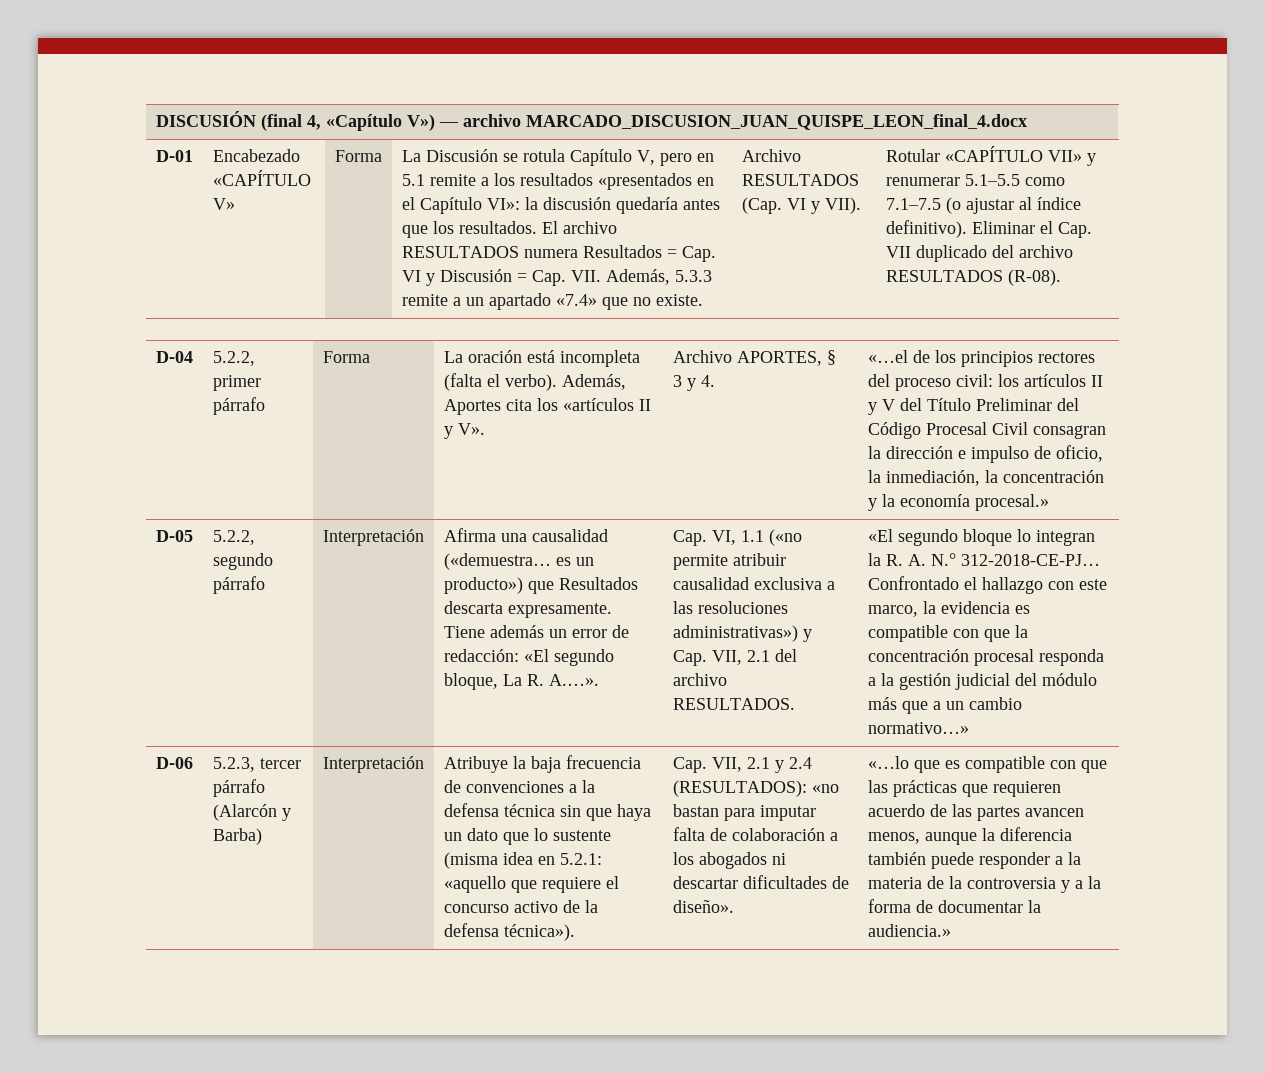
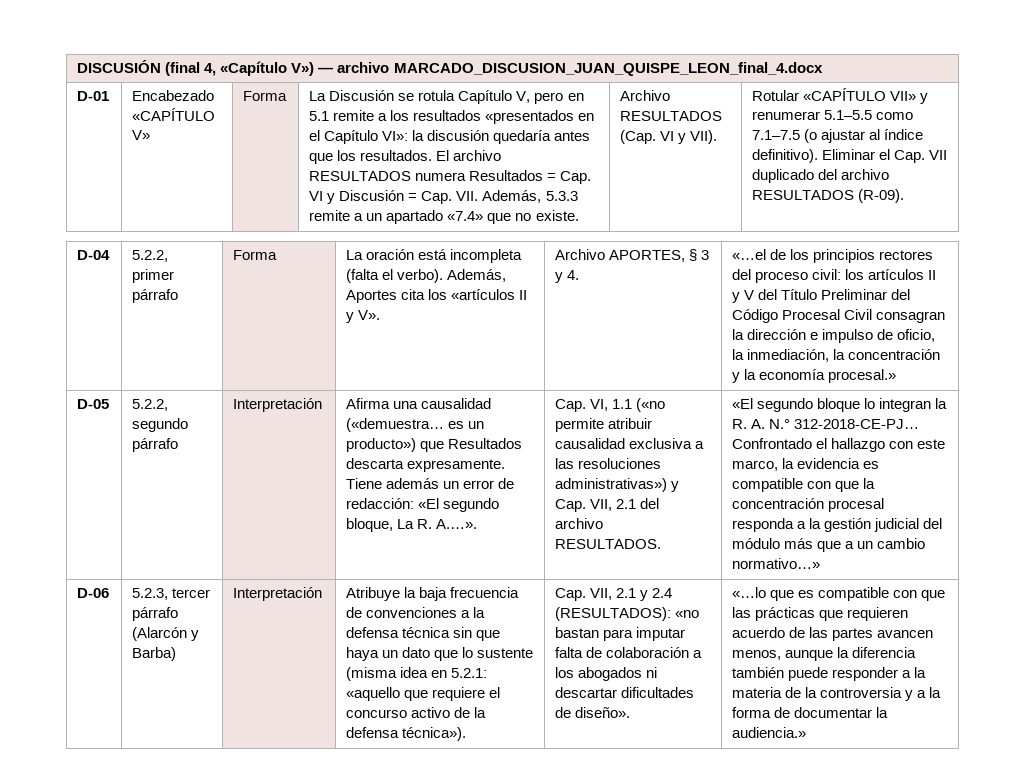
[1007,269,1061,286] (R-08). -> [858,189,905,203] (R-09).

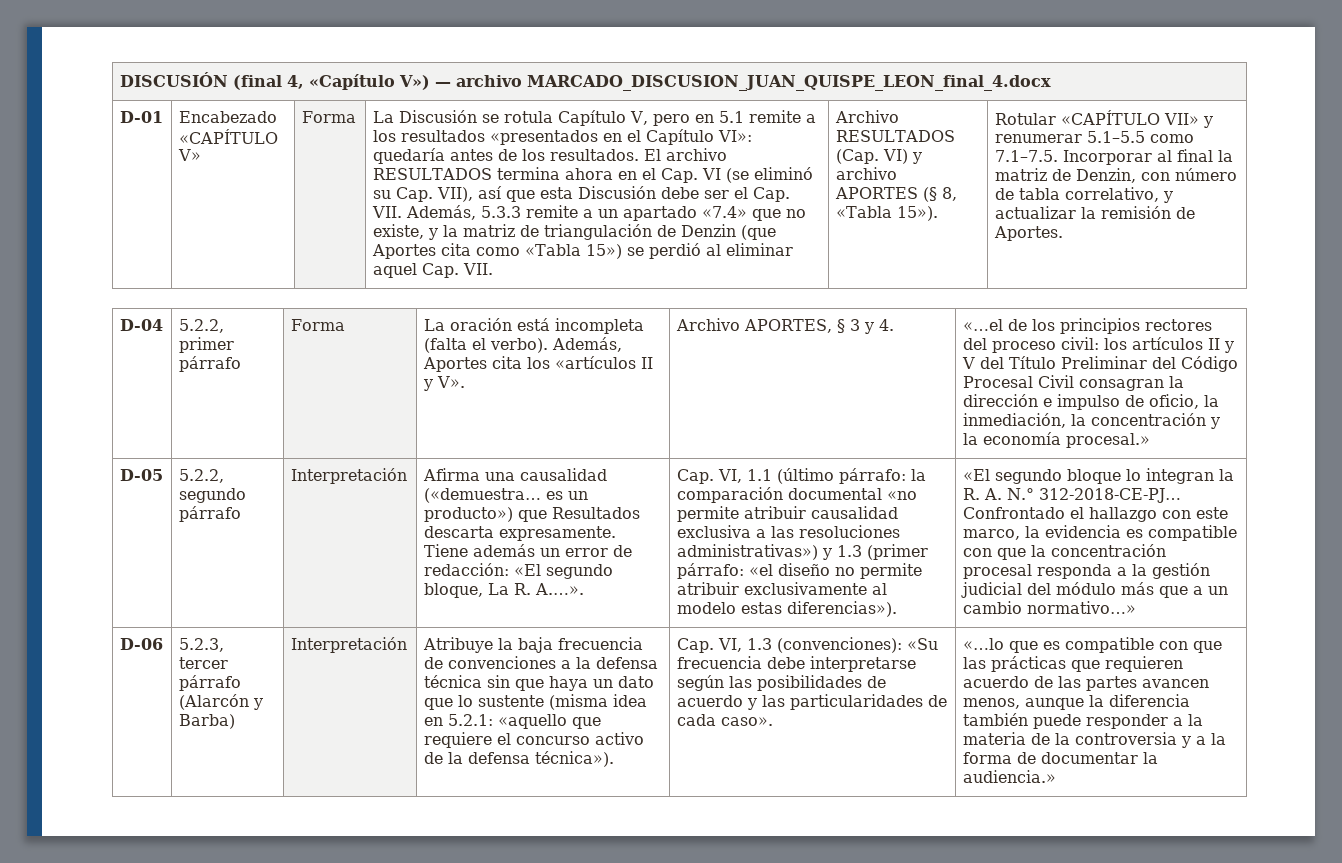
[412,130,490,141] la discusión -> (752, 136) none
[309,153,334,164] que -> [497,149,517,161] de
[415,170,592,184] [309,190,418,204] numera Resultados = Cap. VI y Discusión = -> [496,167,813,183] [372,186,748,202] termina ahora en el Cap. VI (se eliminó su Cap. VII), así que esta Discusión debe ser el
[535,210,579,221] [620,90,671,101] [620,111,723,121] [620,130,718,144] existe. | Archivo RESULTADOS (Cap. VI y VII). -> [372,224,776,240] [371,243,793,259] [372,263,493,278] [834,110,899,123] [835,130,955,142] [835,149,922,164] [835,167,897,180] [834,187,957,202] [835,206,938,221] existe, y la matriz de triangulación de Denzin (que Aportes cita como «Tabla 15») se perdió al eliminar aquel Cap. VII. | Archivo RESULTADOS (Cap. VI) y archivo APORTES (§ 8, «Tabla 15»).
[752,129,924,143] [752,149,948,163] [752,169,890,183] [752,189,905,203] 7.1–7.5 (o ajustar al índice definitivo). Eliminar el Cap. VII duplicado del archivo RESULTADOS (R-09). -> [994,149,1233,165] [994,168,1237,183] [994,187,1173,203] [994,206,1195,219] [993,226,1063,241] 7.1–7.5. Incorporar al final la matriz de Denzin, con número de tabla correlativo, y actualizar la remisión de Aportes.
[636,398,666,412] («no -> [776,468,926,484] [676,487,917,503] (último párrafo: la comparación documental «no
[555,498,660,512] [555,518,604,529] [555,539,662,549] Cap. VII, 2.1 del archivo RESULTADOS. -> [836,544,928,560] [676,563,922,579] [676,582,887,595] [676,601,897,617] 1.3 (primer párrafo: «el diseño no permite atribuir exclusivamente al modelo estas diferencias»).
[590,588,673,601] [555,607,700,621] [555,627,686,641] [555,647,703,658] [555,667,658,681] [555,687,695,698] [555,707,631,718] VII, 2.1 y 2.4 (RESULTADOS): «no bastan para imputar falta de colaboración a los abogados ni descartar dificultades de diseño». -> [717,637,938,653] [676,656,916,672] [676,675,886,691] [676,694,947,710] [676,714,773,726] VI, 1.3 (convenciones): «Su frecuencia debe interpretarse según las posibilidades de acuerdo y las particularidades de cada caso».

